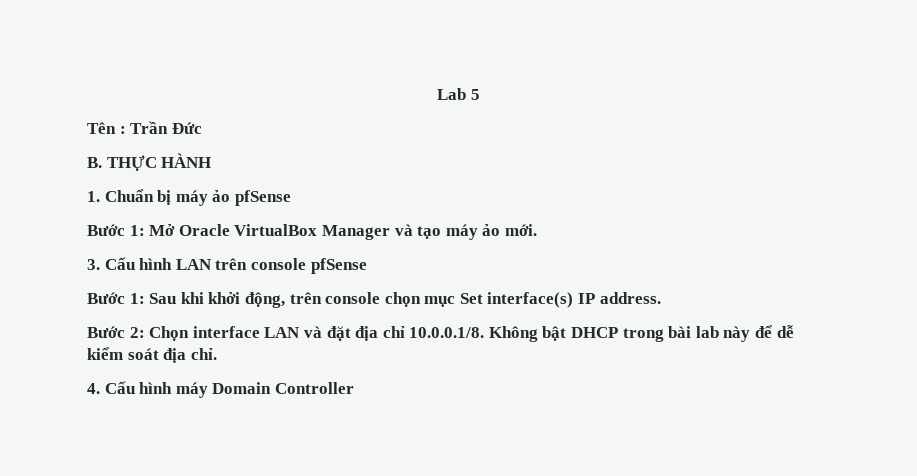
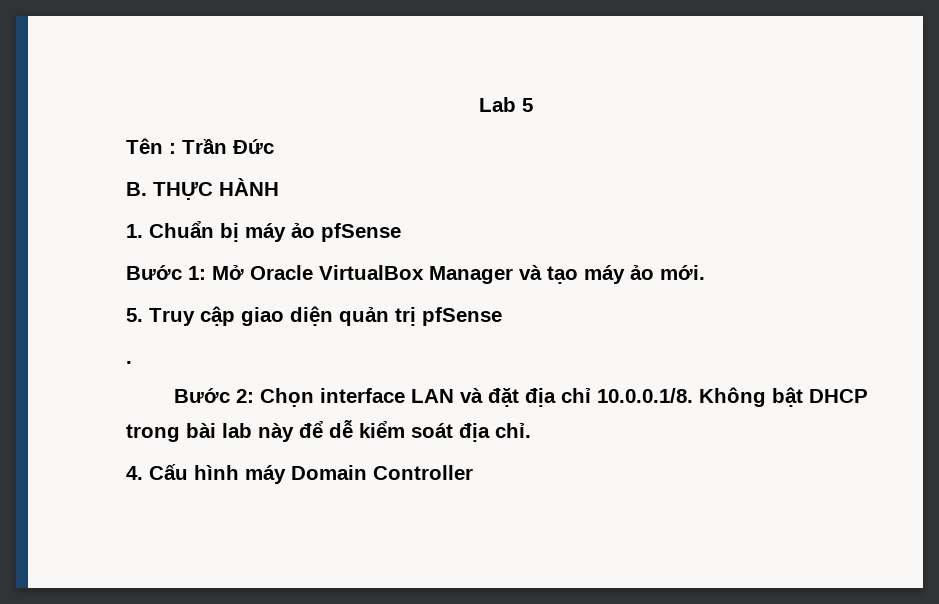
[87,257,367,274] [87,292,661,308] 3. Cấu hình LAN trên console pfSense // Bước 1: Sau khi khởi động, trên console chọn mục Set interface(s) IP address. -> [126,306,502,326] [126,361,132,364] 5. Truy cập giao diện quản trị pfSense // .

